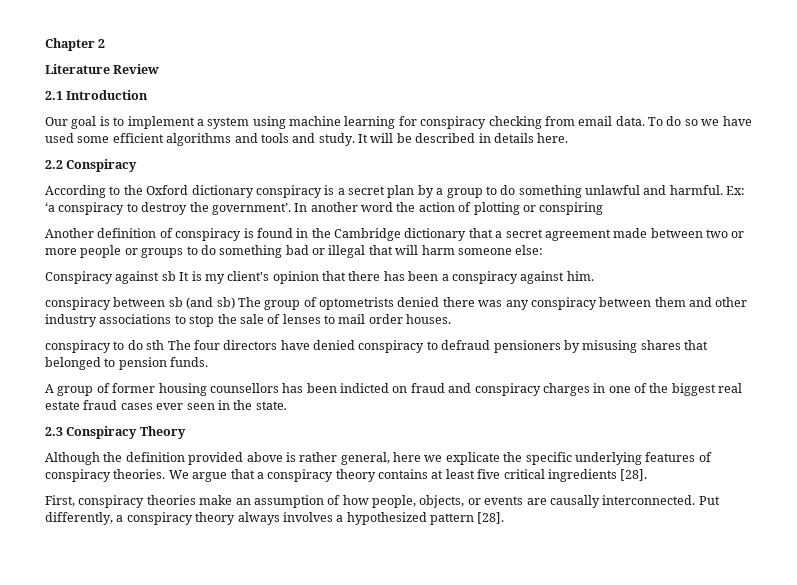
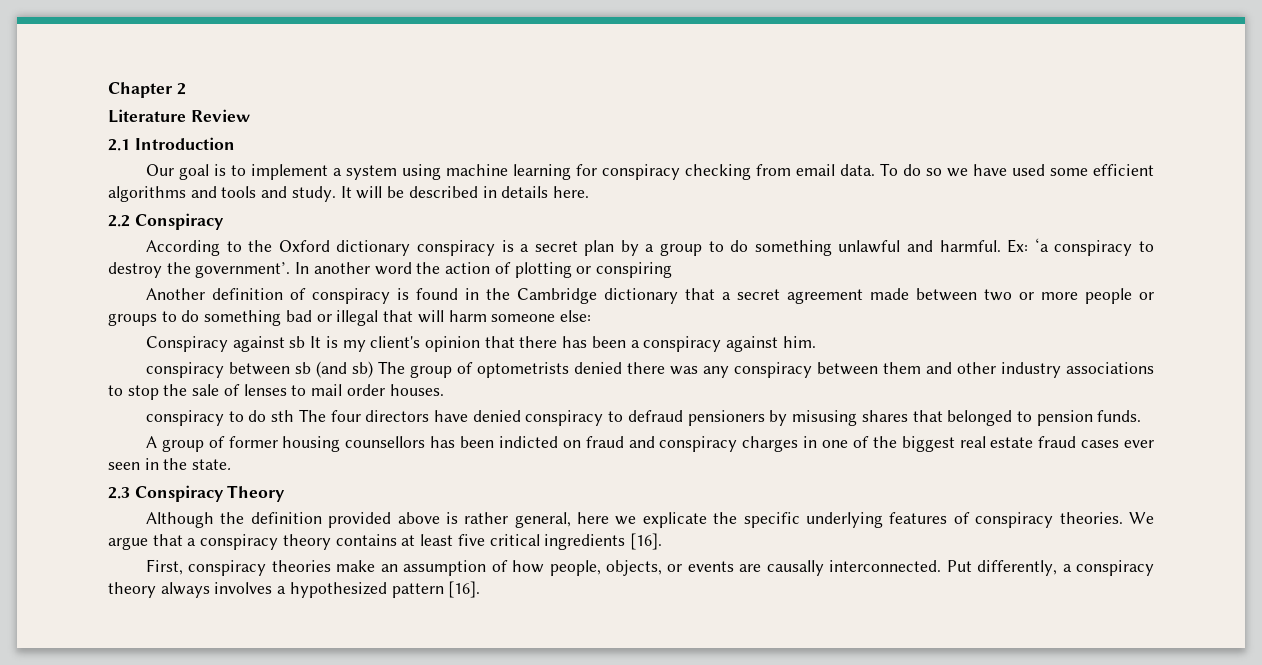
[620,469,648,481] [28]. -> [629,533,662,550] [16].
[477,512,505,524] [28]. -> [448,581,481,598] [16].

